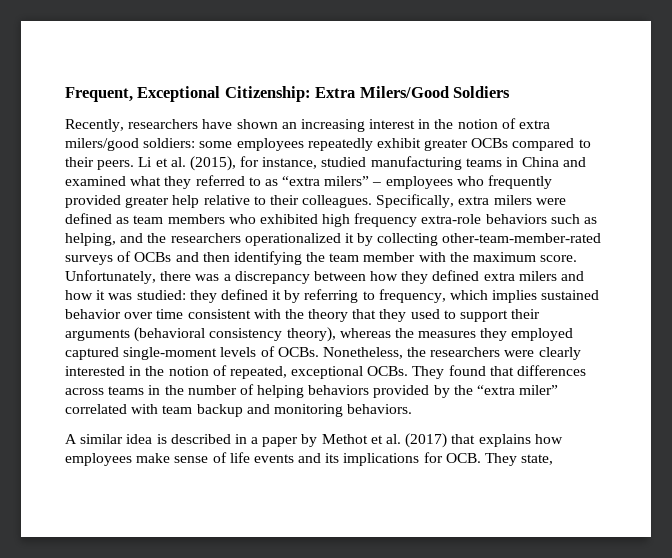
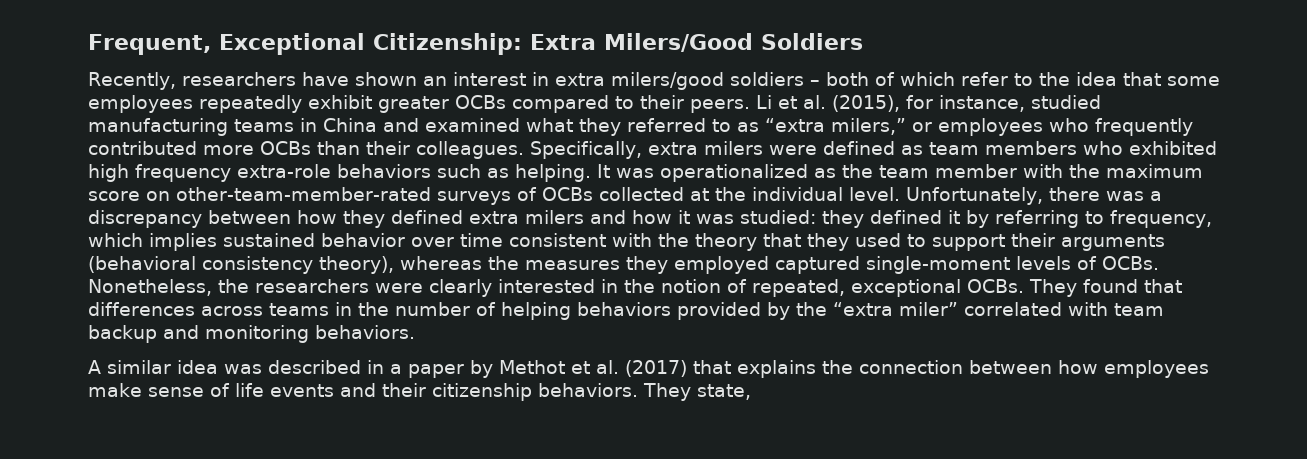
[300,119,365,132] increasing -> (447, 81) none
[434,118,551,129] [65,138,196,151] the notion of extra milers/good soldiers: -> [554,72,1161,90] extra milers/good soldiers – both of which refer to the idea that
[324,176,382,186] milers” – -> [831,118,932,135] milers,” or
[65,195,266,208] provided greater help relative to -> [88,141,360,155] contributed more OCBs than
[65,233,602,246] [65,251,302,265] helping, and the researchers operationalized it by collecting other-team-member-rated surveys of OCBs and then identifying -> [515,164,836,182] helping. It was operationalized as
[540,255,578,262] score. -> [88,187,900,205] score on other-team-member-rated surveys of OCBs collected at the individual level.
[156,434,167,444] is -> [224,364,262,374] was
(531, 440) none -> [822,360,1052,374] the connection between
[325,452,481,466] its implications for OCB. -> [381,383,638,401] their citizenship behaviors.

